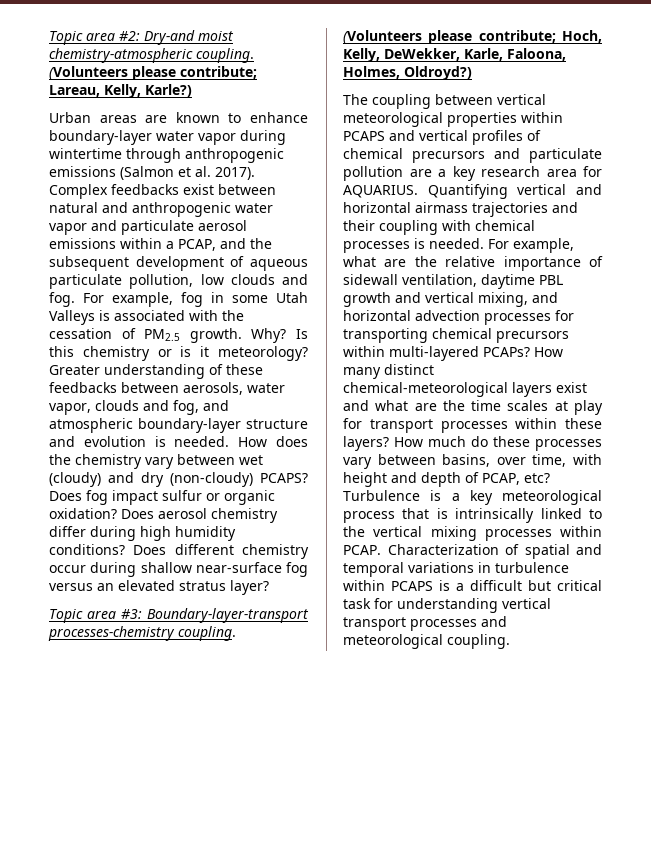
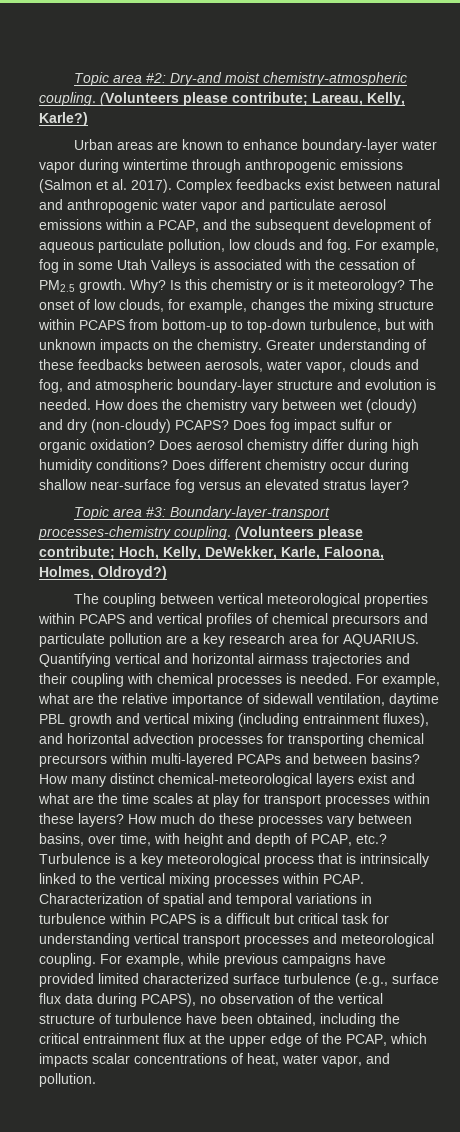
(308, 353) none -> [409,279,434,290] [39,299,434,313] [38,319,434,333] [39,339,262,353] The onset of low clouds, for example, changes the mixing structure within PCAPS from bottom-up to top-down turbulence, but with unknown impacts on the chemistry.
[478,292,528,307] mixing, -> [193,713,429,727] mixing (including entrainment fluxes),
[483,347,530,357] PCAPs? -> [237,753,420,764] PCAPs and between basins?
[524,473,550,483] etc? -> [356,834,387,844] etc.?
(510, 641) none -> [100,953,386,967] [39,973,439,987] [39,993,383,1007] [39,1013,400,1027] [39,1033,427,1047] [39,1053,390,1067] [39,1073,96,1087] For example, while previous campaigns have provided limited characterized surface turbulence (e.g., surface flux data during PCAPS), no observation of the vertical structure of turbulence have been obtained, including the critical entrainment flux at the upper edge of the PCAP, which impacts scalar concentrations of heat, water vapor, and pollution.

